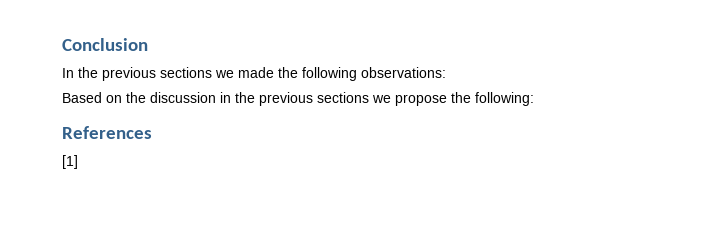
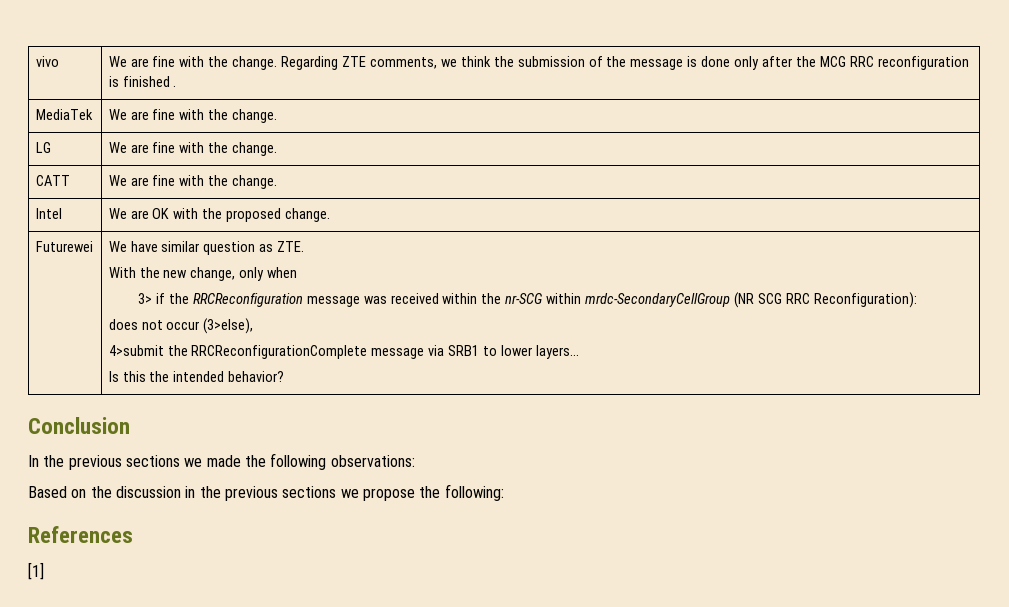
(62, 44) none -> [35,56,59,67] [108,56,969,70] [108,76,177,87] [35,109,93,120] [108,109,278,123] [35,142,51,153] [108,142,278,156] [35,175,70,186] [108,175,278,189] [35,208,62,219] [108,208,331,222] [35,241,93,252] [108,241,305,255] [108,267,298,281] [138,292,917,308] [108,318,254,334] [108,345,579,359] [108,371,285,382] vivo | We are fine with the change. Regarding ZTE comments, we think the submission of the message is done only after the MCG RRC reconfiguration is finished . // MediaTek | We are fine with the change. // LG | We are fine with the change. // CATT | We are fine with the change. // Intel | We are OK with the proposed change. // Futurewei | We have similar question as ZTE. // With the new change, only when // 3> if the RRCReconfiguration message was received within the nr-SCG within mrdc-SecondaryCellGroup (NR SCG RRC Reconfiguration): // does not occur (3>else), // 4>submit the RRCReconfigurationComplete message via SRB1 to lower layers... // Is this the intended behavior? //

